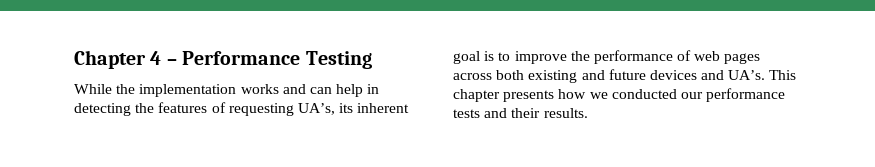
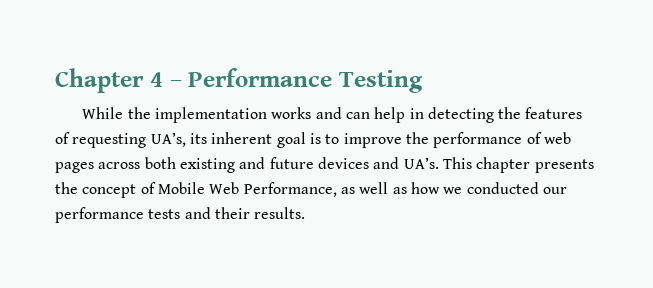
(555, 96) none -> [55,182,407,198] the concept of Mobile Web Performance, as well as

